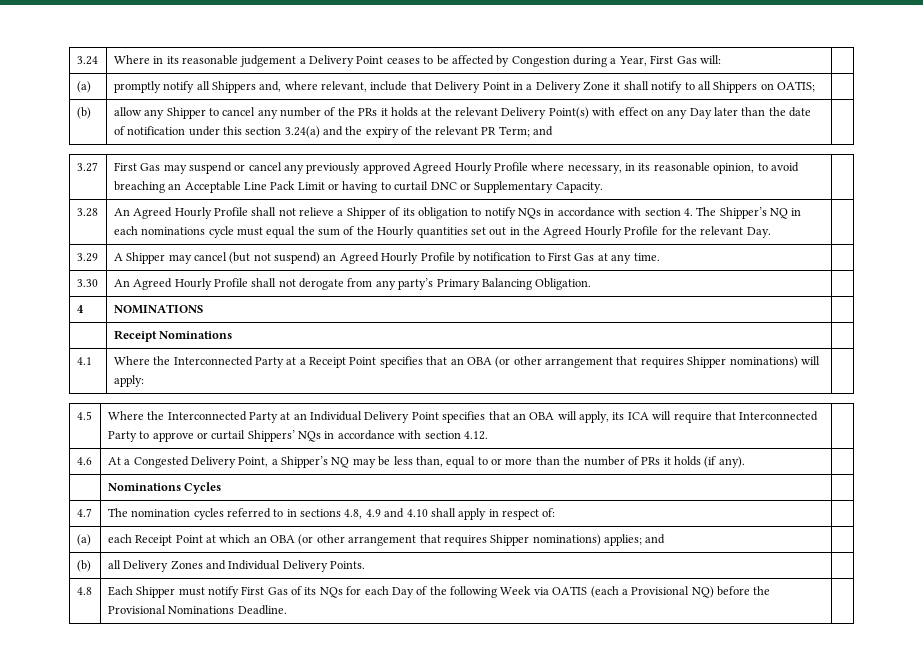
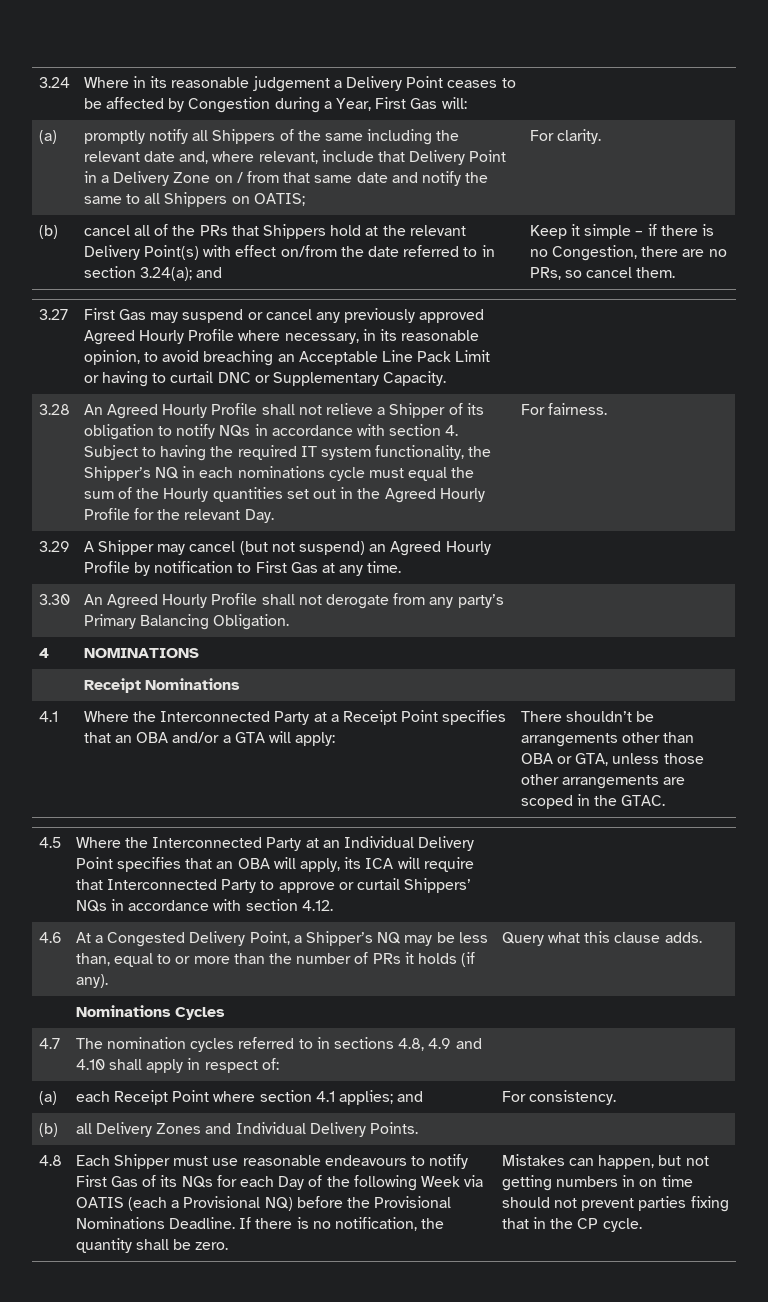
(256, 87) none -> [279,129,460,145] [83,151,176,162] of the same including the relevant date
[613,81,683,93] it shall notify -> [214,171,489,186] [83,196,122,204] on / from that same date and notify the same
[76,107,91,119] [113,107,418,119] // (b) | allow any Shipper to cancel any number of the PRs it holds -> [529,129,602,144] [38,225,58,239] [83,224,362,239] For clarity. // (b) | cancel all of the PRs that Shippers hold
[650,107,812,119] [113,126,554,138] on any Day later than the date of notification under this section 3.24(a) and the expiry of the relevant PR Term; and | -> [280,245,495,257] [83,266,223,281] [529,224,715,239] [529,245,727,261] [529,267,676,280] on/from the date referred to in section 3.24(a); and | Keep it simple – if there is no Congestion, there are no PRs, so cancel them.
[696,207,717,216] The -> [83,445,492,461] Subject to having the required IT system functionality, the
(771, 232) none -> [520,403,608,415] For fairness.
[495,356,820,368] [113,375,144,387] (or other arrangement that requires Shipper nominations) will apply: | -> [172,731,336,746] [520,711,655,722] [520,732,695,747] [520,753,704,766] [520,774,686,789] [520,794,666,809] and/or a GTA will apply: | There shouldn’t be arrangements other than OBA or GTA, unless those other arrangements are scoped in the GTAC.
(745, 462) none -> [501,931,702,946] Query what this clause adds.
[205,534,601,546] at which an OBA (or other arrangement that requires Shipper nominations) -> [213,1090,335,1102] where section 4.1
(666, 539) none -> [501,1090,617,1105] For consistency.
(205, 591) none -> [212,1155,426,1166] use reasonable endeavours to
(287, 610) | -> [239,1217,445,1231] [75,1238,229,1253] [501,1154,709,1169] [501,1175,693,1191] [501,1196,729,1212] [501,1217,642,1232] If there is no notification, the quantity shall be zero. | Mistakes can happen, but not getting numbers in on time should not prevent parties fixing that in the CP cycle.

